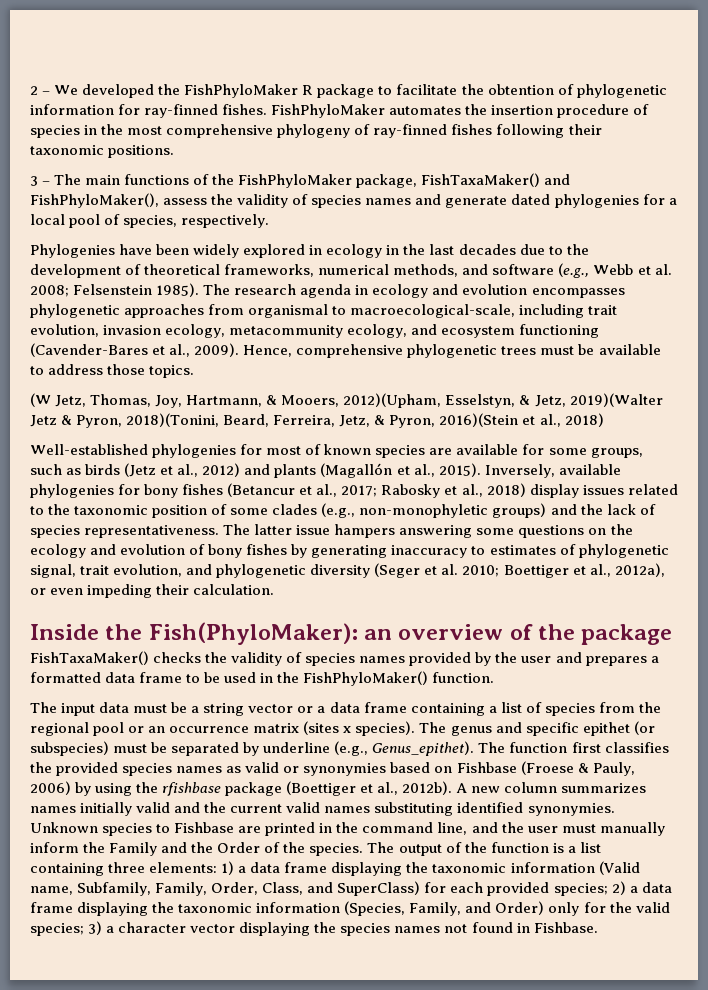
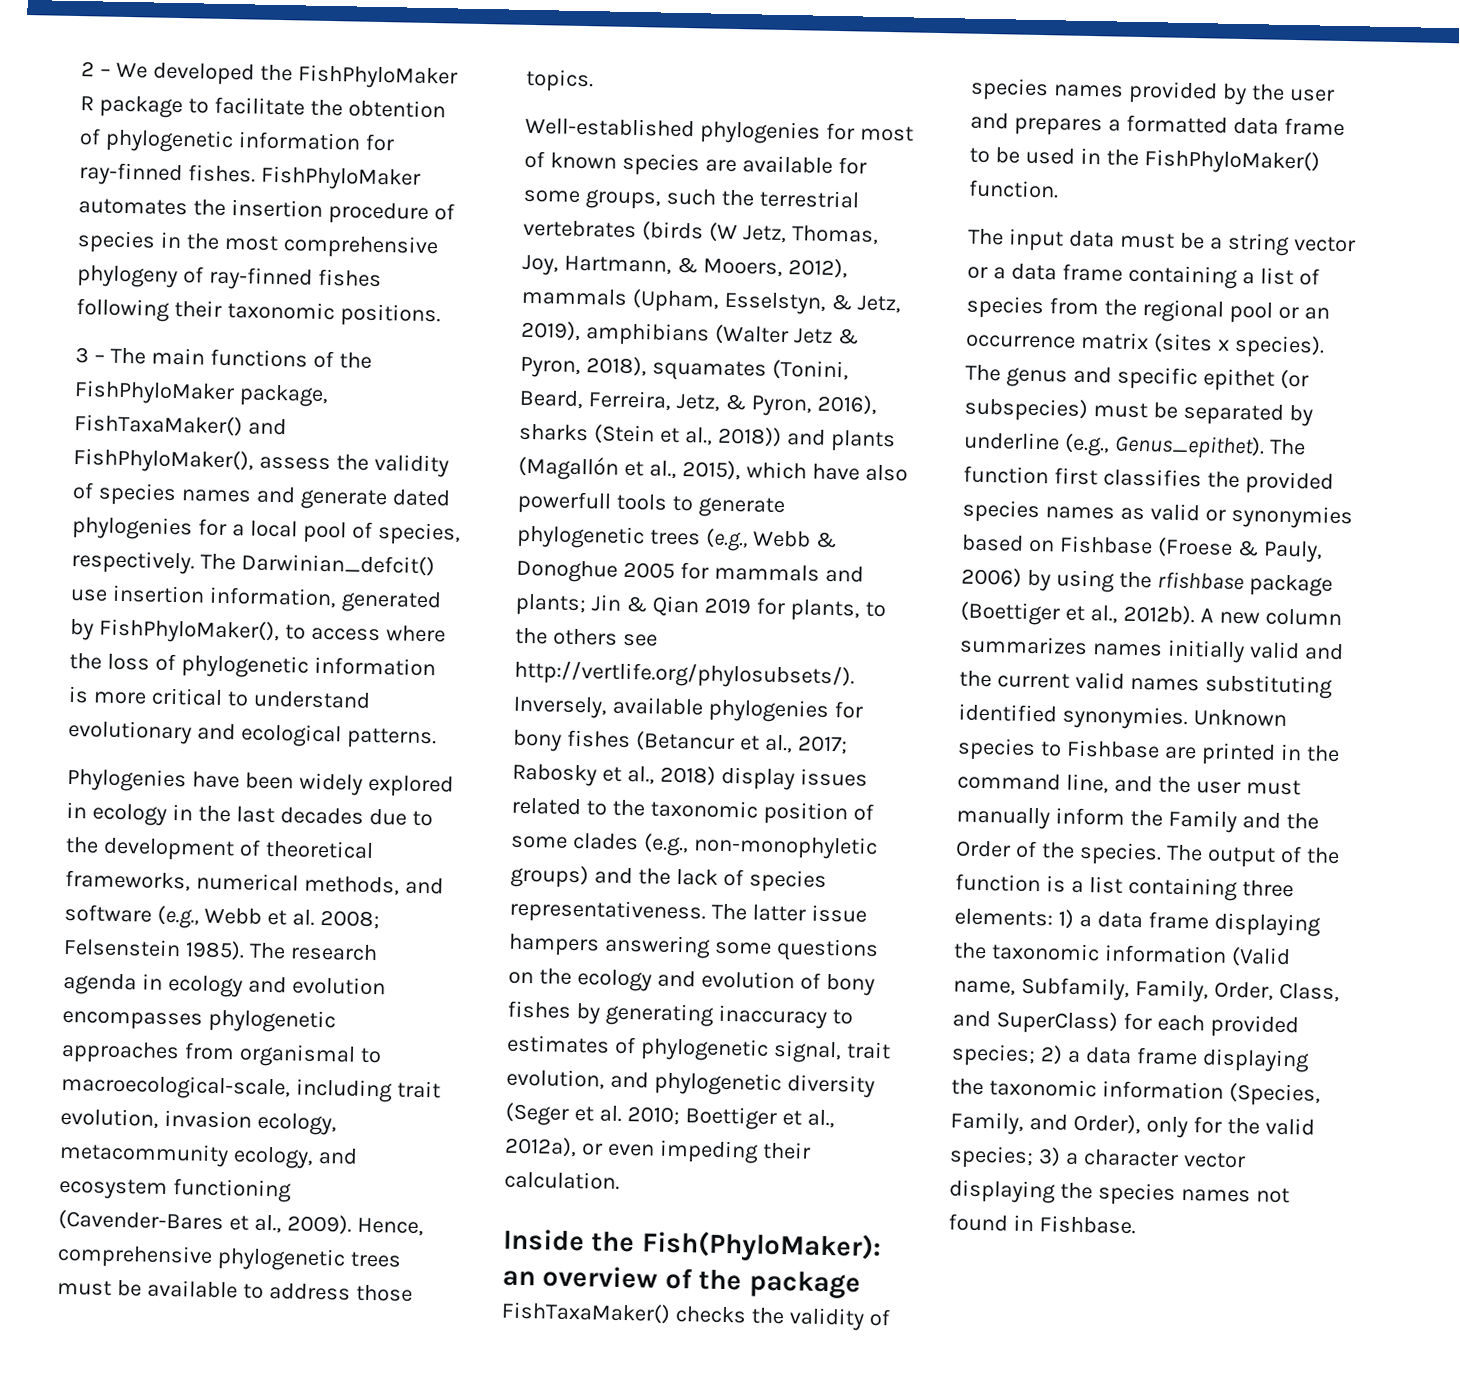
(270, 221) none -> [199,553,435,577] [70,584,442,614] [70,618,446,645] [69,652,436,679] [68,685,371,709] [68,719,437,750] The Darwinian_defcit() use insertion information, generated by FishPhyloMaker(), to access where the loss of phylogenetic information is more critical to understand evolutionary and ecological patterns.
[30,393,663,408] [30,413,604,428] // (W Jetz, Thomas, Joy, Hartmann, & Mooers, 2012)(Upham, Esselstyn, & Jetz, 2019)(Walter Jetz & Pyron, 2018)(Tonini, Beard, Ferreira, Jetz, & Pyron, 2016)(Stein et al., 2018) -> (594, 80) none
[66,463,241,477] as birds (Jetz et al., 2012) -> [720,189,860,209] [523,219,879,245] [522,254,848,279] [521,287,901,315] [521,320,859,347] [520,356,849,382] [519,389,878,417] [519,423,782,447] the terrestrial vertebrates (birds (W Jetz, Thomas, Joy, Hartmann, & Mooers, 2012), mammals (Upham, Esselstyn, & Jetz, 2019), amphibians (Walter Jetz & Pyron, 2018), squamates (Tonini, Beard, Ferreira, Jetz, & Pyron, 2016), sharks (Stein et al., 2018))
[438,463,481,477] 2015). -> [681,460,908,482] [517,490,785,519] [516,524,837,552] [516,559,864,583] [515,593,886,622] [515,627,658,647] [514,659,855,690] 2015), which have also powerfull tools to generate phylogenetic trees (e.g., Webb & Donoghue 2005 for mammals and plants; Jin & Qian 2019 for plants, to the others see http://vertlife.org/phylosubsets/).
[495,901,545,915] Order) -> [1072,1113,1141,1135] Order),

